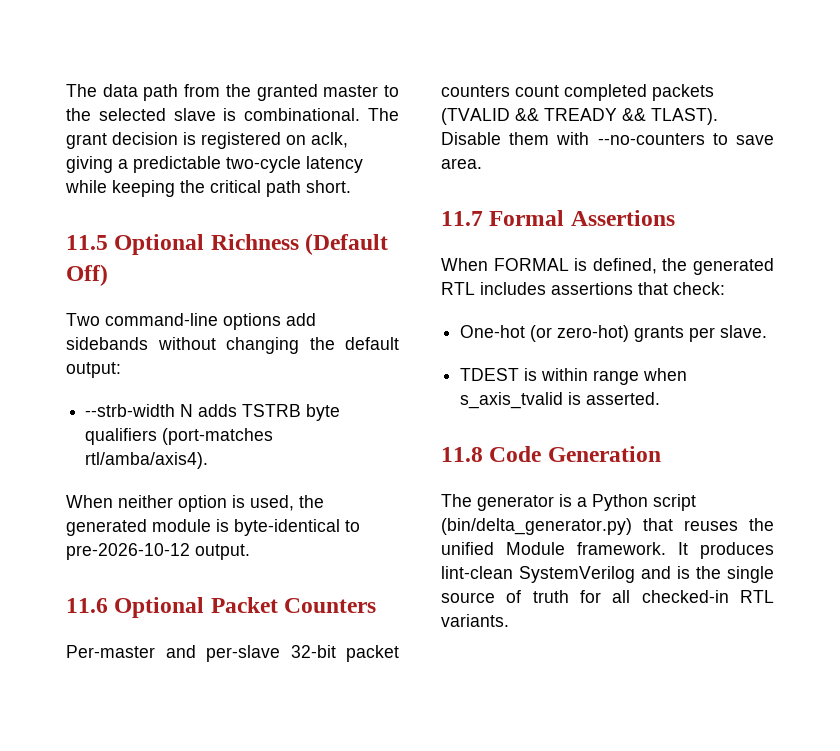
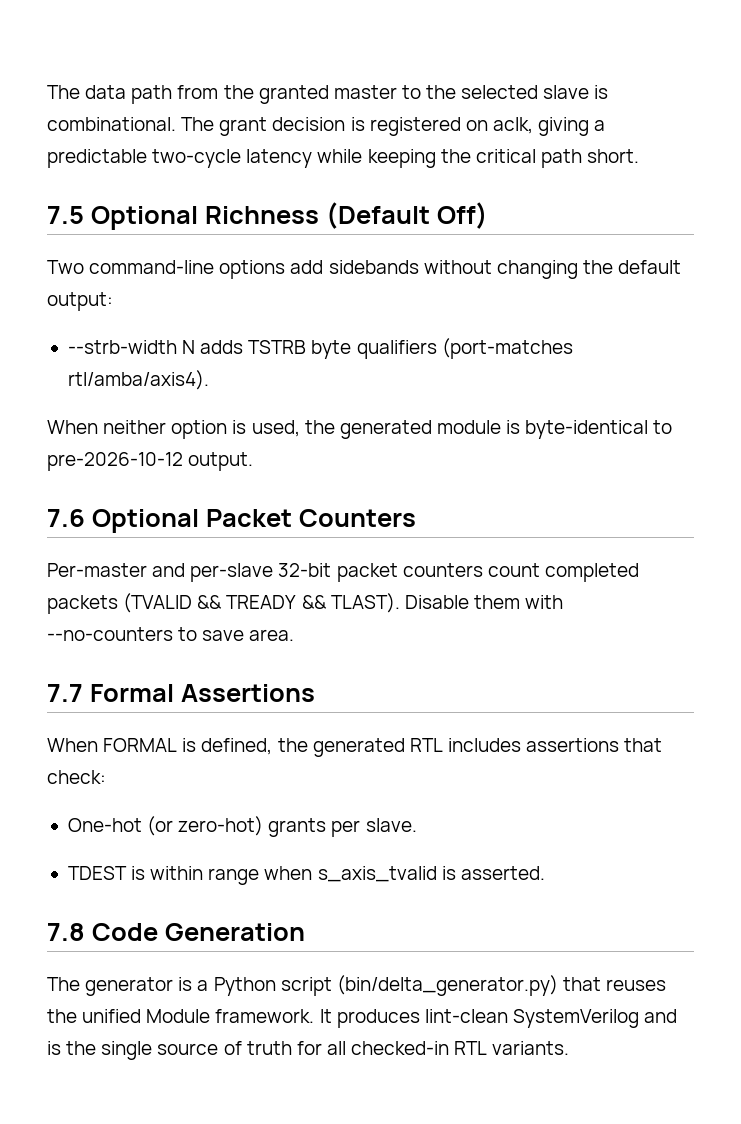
[66,235,108,250] 11.5 -> [47,206,84,224] 7.5
[66,598,108,613] 11.6 -> [47,509,85,527] 7.6
[441,211,483,226] 11.7 -> [47,684,83,702] 7.7
[441,447,483,462] 11.8 -> [47,923,85,941] 7.8

